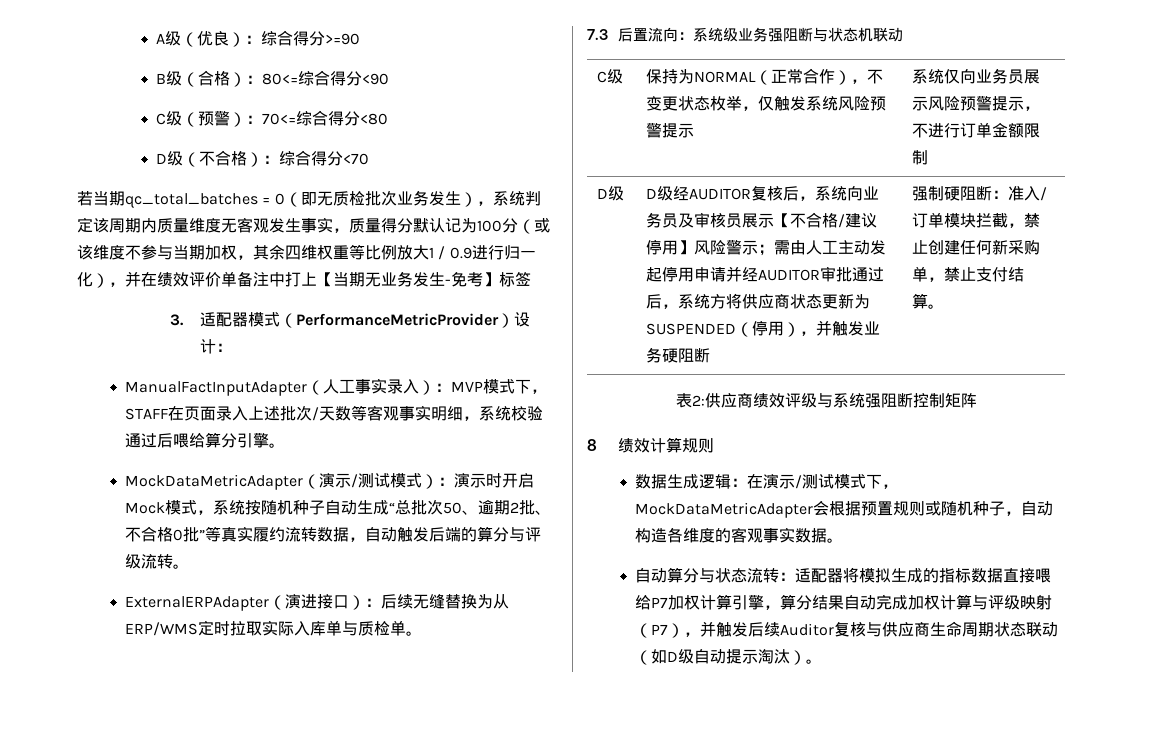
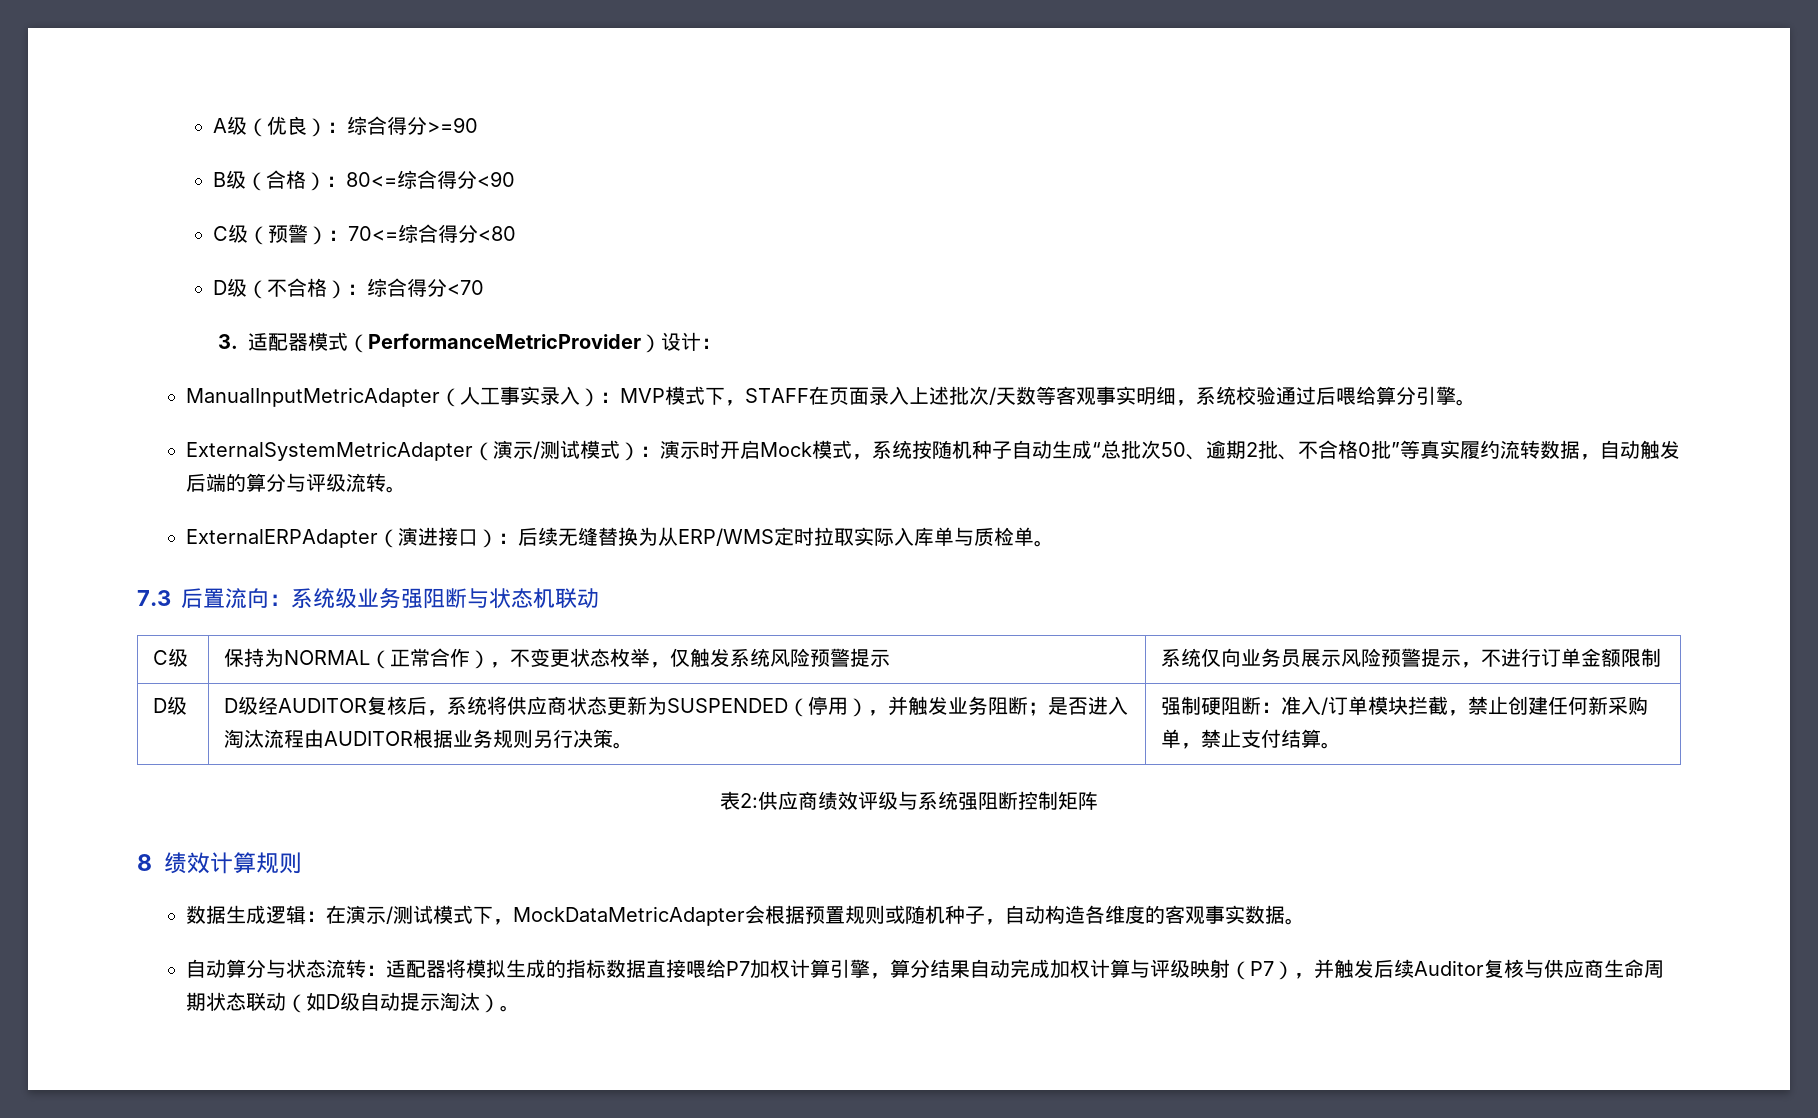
[77,190,541,208] [77,217,550,234] [77,244,536,260] [77,271,531,288] // 若当期qc_total_batches = 0（即无质检批次业务发生），系统判定该周期内质量维度无客观发生事实，质量得分默认记为100分（或该维度不参与当期加权，其余四维权重等比例放大1 / 0.9进行归一化），并在绩效评价单备注中打上【当期无业务发生-免考】标签 -> (485, 287) none
[125,381,308,396] ManualFactInputAdapter -> [186,387,441,407] ManualInputMetricAdapter
[125,474,304,490] MockDataMetricAdapter -> [186,441,474,461] ExternalSystemMetricAdapter
[847,186,880,201] [646,212,878,228] [646,239,887,256] [646,266,885,282] [646,294,727,309] 向业务员及审核员展示【不合格/建议停用】风险警示；需由人工主动发起停用申请并经AUDITOR审批通过后，系统方 -> (487, 705) none
[662,348,711,363] 硬阻断 -> [987,696,1128,716] [223,729,633,749] 阻断；是否进入淘汰流程由AUDITOR根据业务规则另行决策。

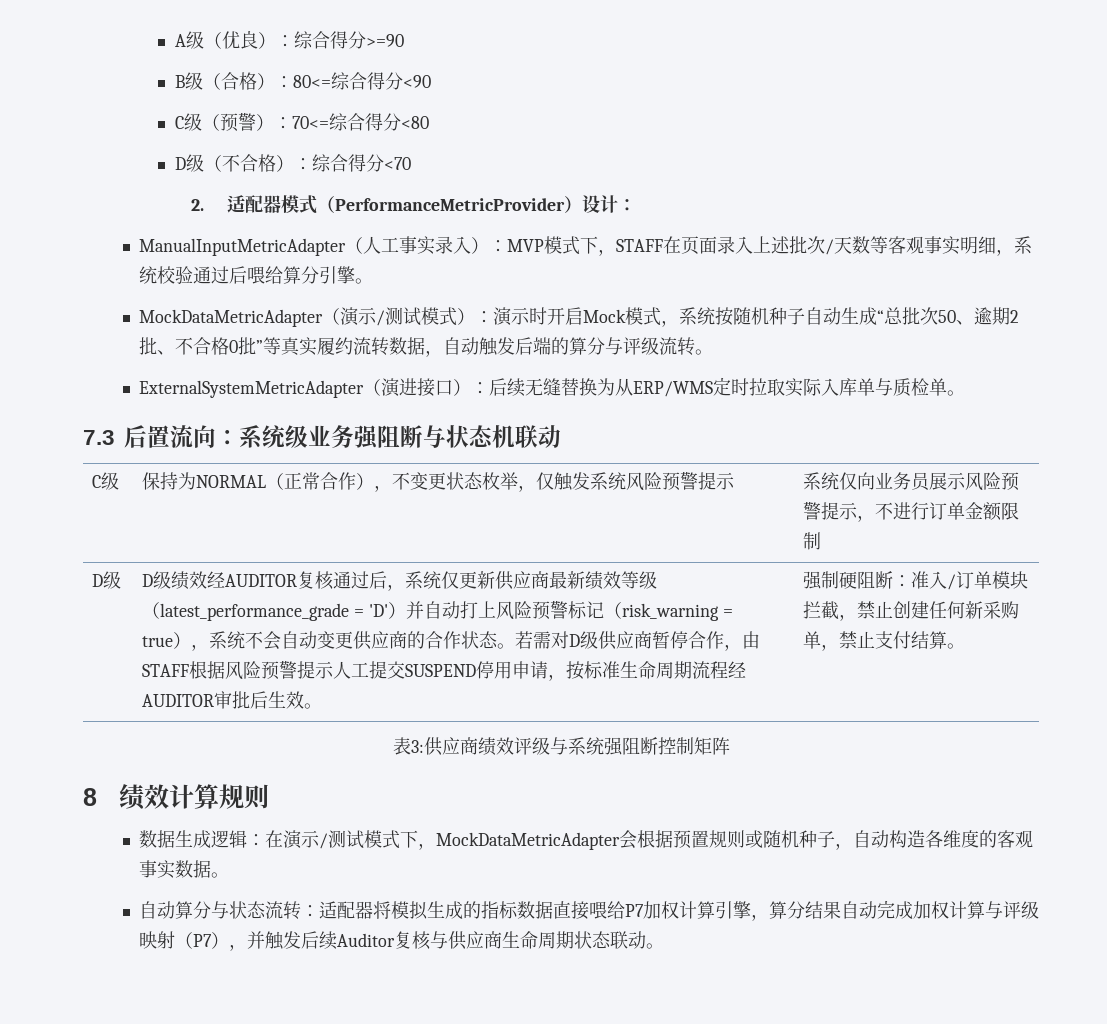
[218,334,239,349] 3. -> [190,199,204,211] 2.
[186,441,474,461] ExternalSystemMetricAdapter -> [138,309,323,327] MockDataMetricAdapter
[186,529,379,548] ExternalERPAdapter -> [138,380,364,398] ExternalSystemMetricAdapter
(258, 705) none -> [171,571,208,590] 绩效
(407, 705) none -> [333,571,370,589] 通过
[486,696,1128,717] [223,729,613,748] 将供应商状态更新为SUSPENDED（停用），并触发业务阻断；是否进入淘汰流程由AUDITOR根据业务规则另行决策 -> [441,571,658,590] [142,600,733,621] [142,631,761,651] [142,660,747,681] [142,691,305,709] 仅更新供应商最新绩效等级（latest_performance_grade = 'D'）并自动打上风险预警标记（risk_warning = true），系统不会自动变更供应商的合作状态。若需对D级供应商暂停合作，由STAFF根据风险预警提示人工提交SUSPEND停用申请，按标准生命周期流程经AUDITOR审批后生效
[740,793,758,808] 2: -> [410,740,424,753] 3:
[286,992,501,1013] （如D级自动提示淘汰） -> (646, 940) none

